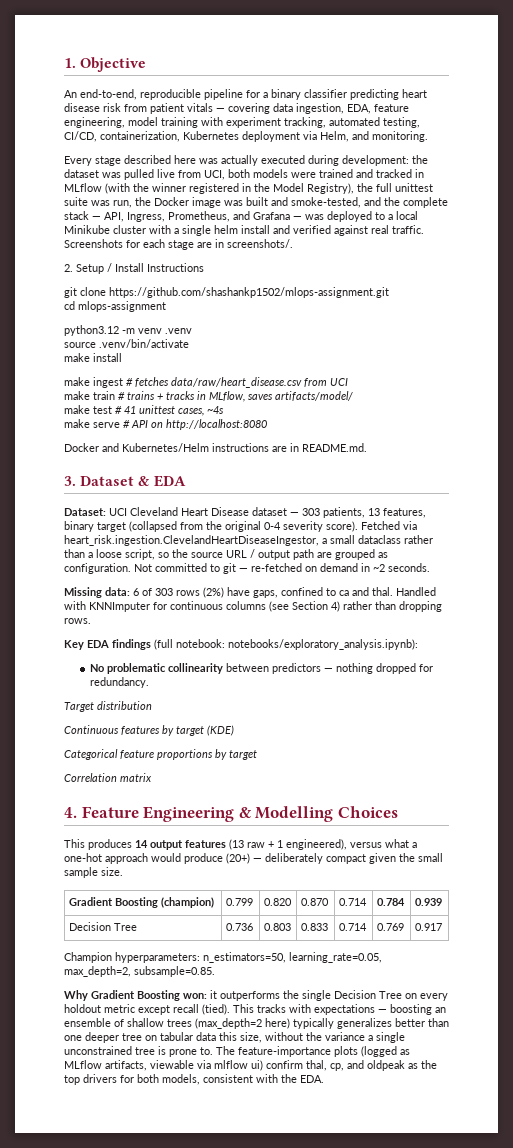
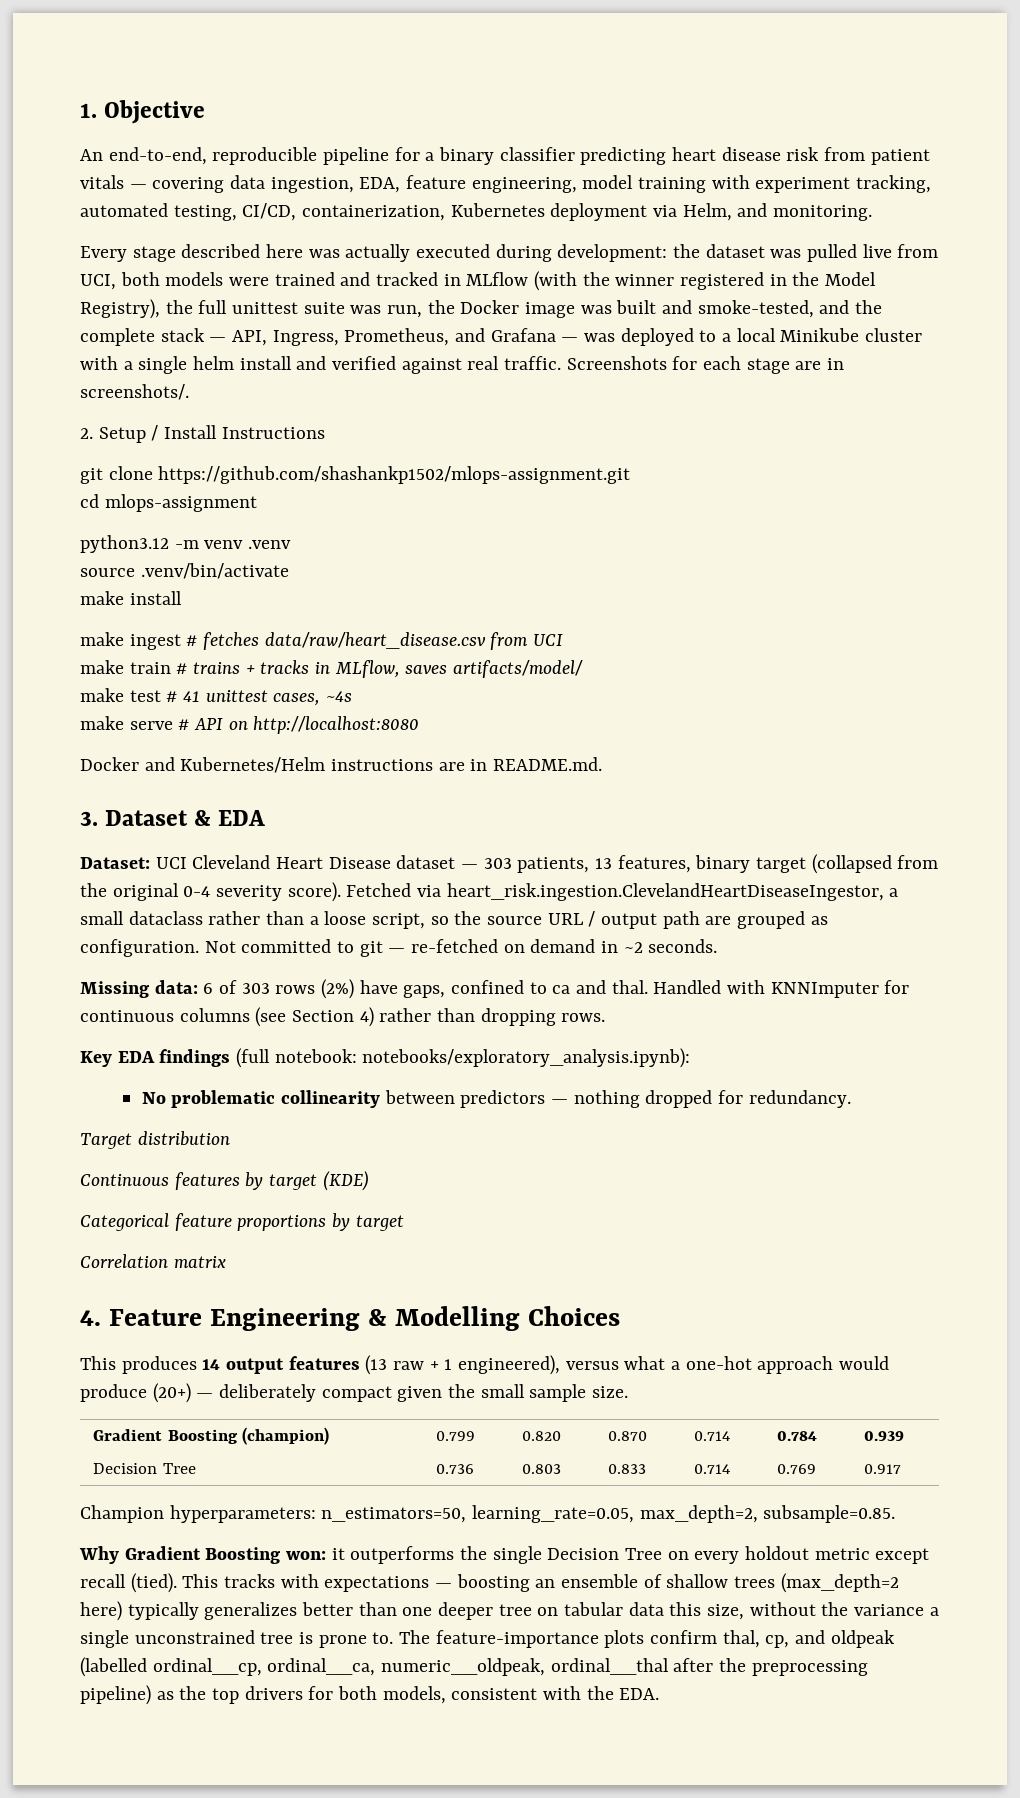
[361,1046,410,1057] [64,1060,263,1071] (logged as MLflow artifacts, viewable via mlflow ui) -> (645, 1639) none
(405, 1065) none -> [80,1657,868,1677] [80,1685,151,1705] (labelled ordinal__cp, ordinal__ca, numeric__oldpeak, ordinal__thal after the preprocessing pipeline)

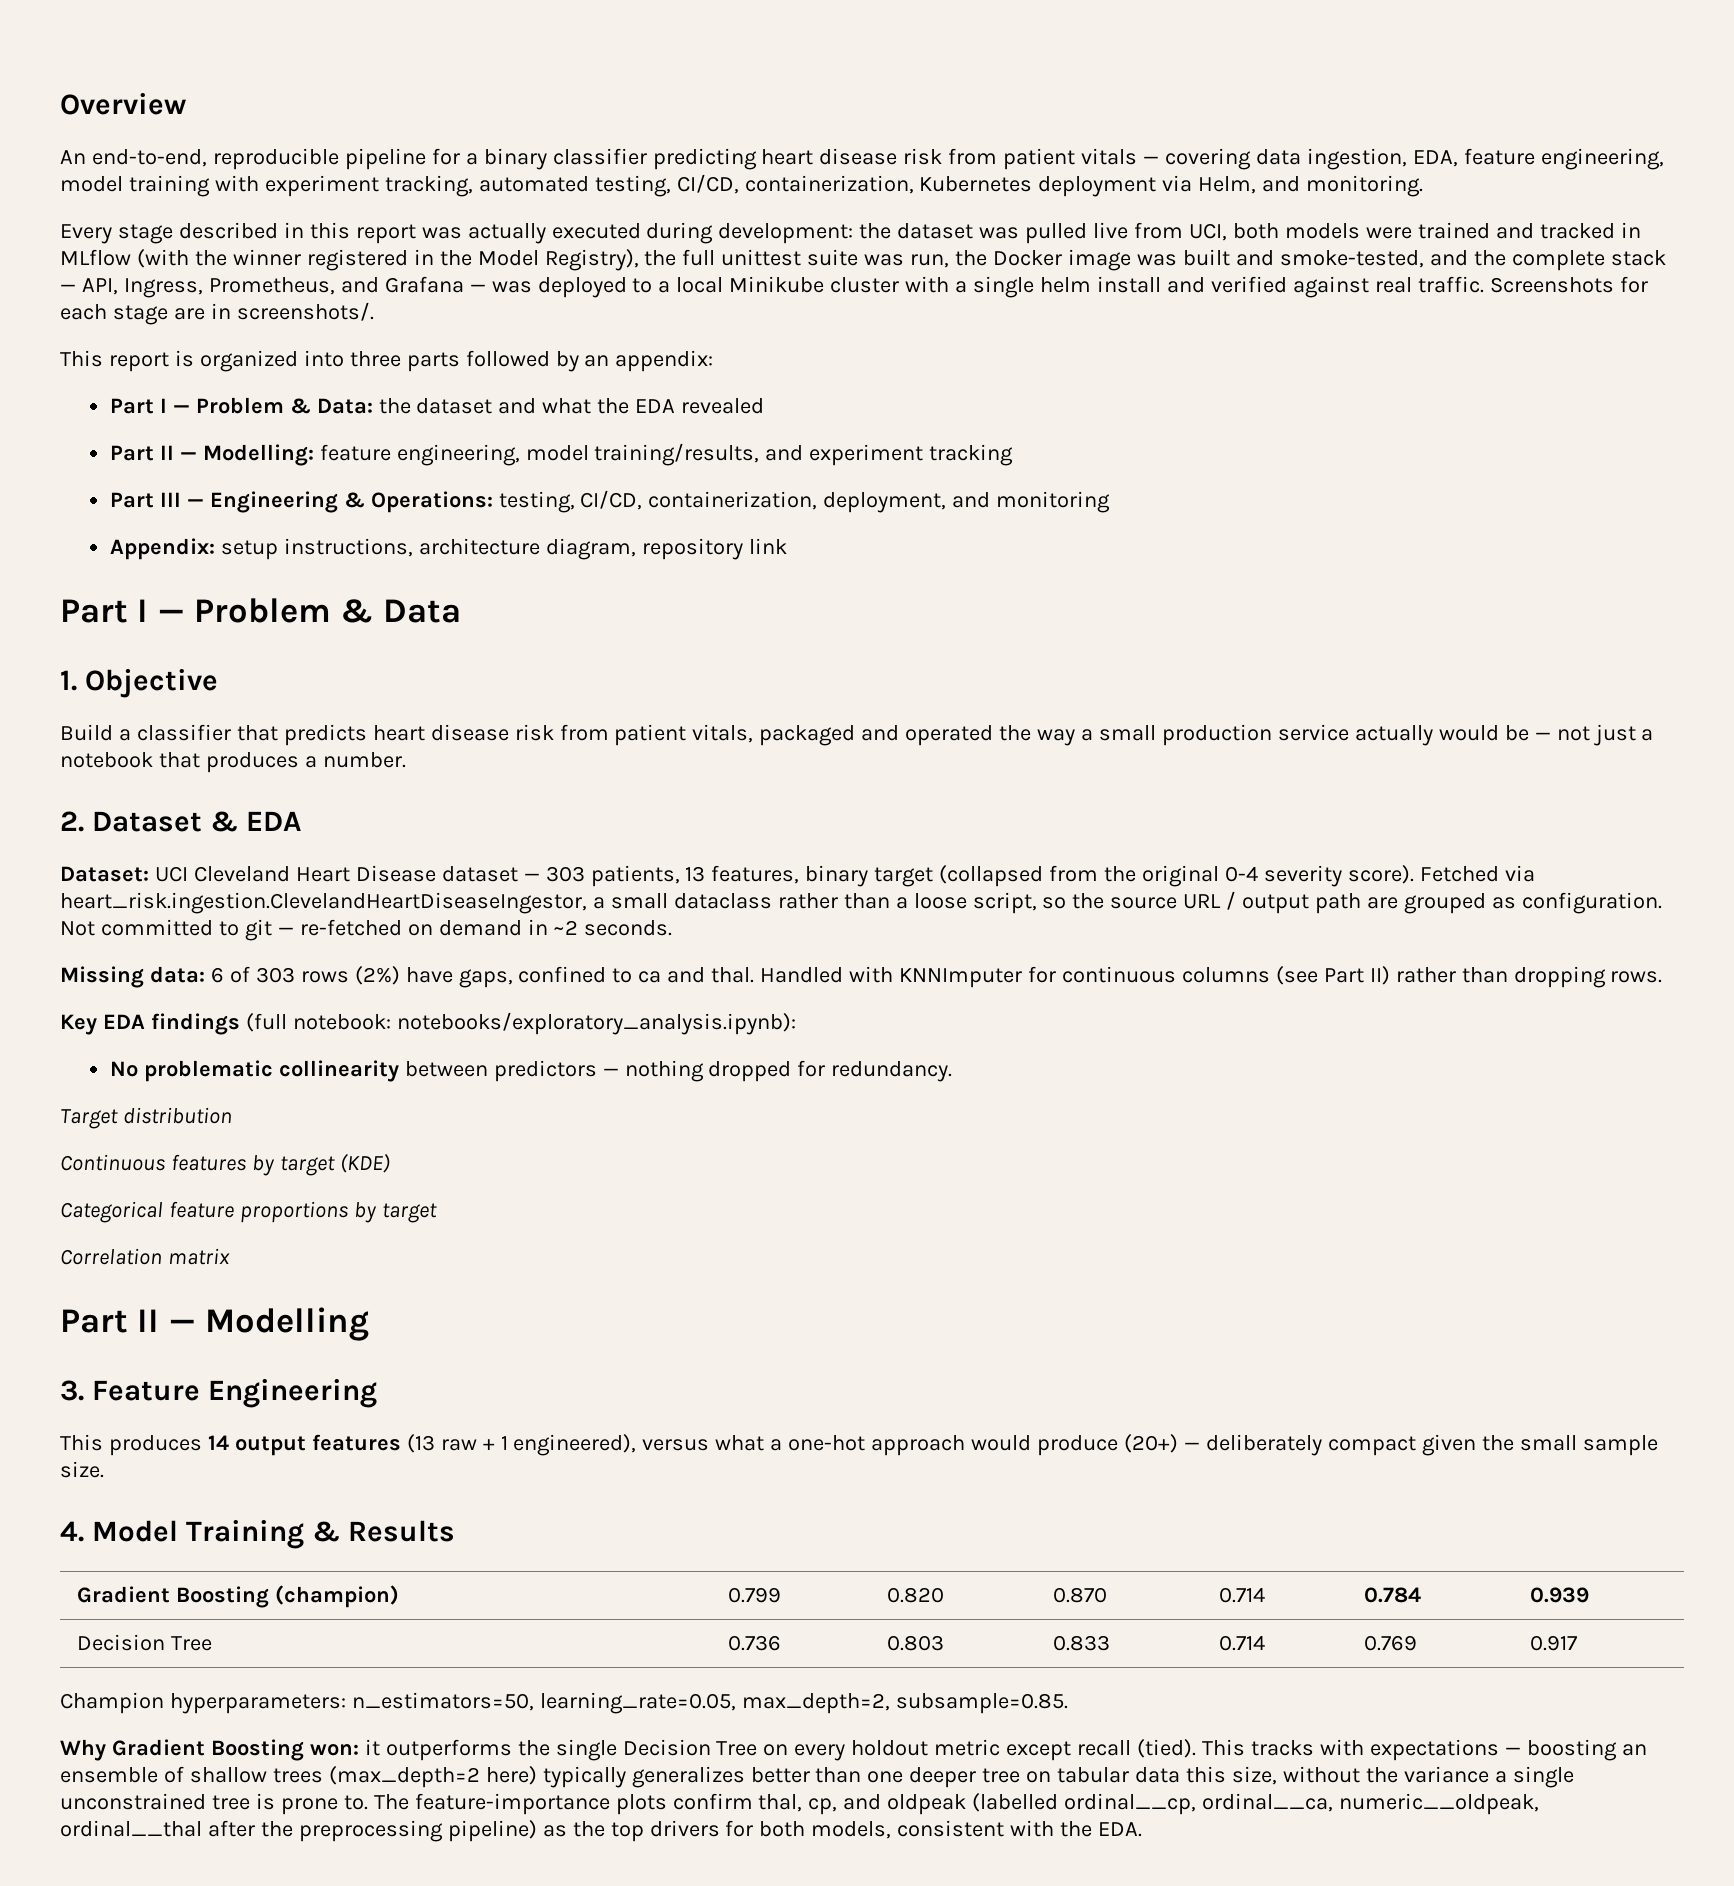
[80,100,206,124] 1. Objective -> [60,93,186,115] Overview
[266,244,304,258] here -> [283,222,416,244] in this report
[80,425,325,443] [80,466,631,484] [80,494,257,512] [80,535,292,553] [80,563,289,579] [80,591,182,605] [80,632,564,650] [80,660,584,678] [80,688,353,706] [80,716,420,734] [80,757,603,773] [80,811,98,826] 2. Setup / Install Instructions // git clone https://github.com/shashankp1502/mlops-assignment.git // cd mlops-assignment // python3.12 -m venv .venv // source .venv/bin/activate // make install // make ingest # fetches data/raw/heart_disease.csv from UCI // make train # trains + tracks in MLflow, saves artifacts/model/ // make test # 41 unittest cases, ~4s // make serve # API on http://localhost:8080 // Docker and Kubernetes/Helm instructions are in README.md. // 3. -> [60,350,714,372] [109,397,765,414] [109,443,1014,466] [109,490,1111,513] [109,538,787,560] [60,598,461,623] [60,669,218,698] [60,724,1654,746] [60,752,406,773] [60,811,84,832] This report is organized into three parts followed by an appendix: // Part I — Problem & Data: the dataset and what the EDA revealed // Part II — Modelling: feature engineering, model training/results, and experiment tracking // Part III — Engineering & Operations: testing, CI/CD, containerization, deployment, and monitoring // Appendix: setup instructions, architecture diagram, repository link // Part I — Problem & Data // 1. Objective // Build a classifier that predicts heart disease risk from patient vitals, packaged and operated the way a small production service actually would be — not just a notebook that produces a number. // 2.
[292,1007,374,1027] Section 4) -> [1323,966,1390,985] Part II)
[80,1310,101,1326] 4. -> [60,1307,369,1341] [60,1380,84,1401] Part II — Modelling // 3.
[367,1306,620,1331] & Modelling Choices -> (377, 1393) none
(629, 1392) none -> [60,1520,455,1549] // 4. Model Training & Results

